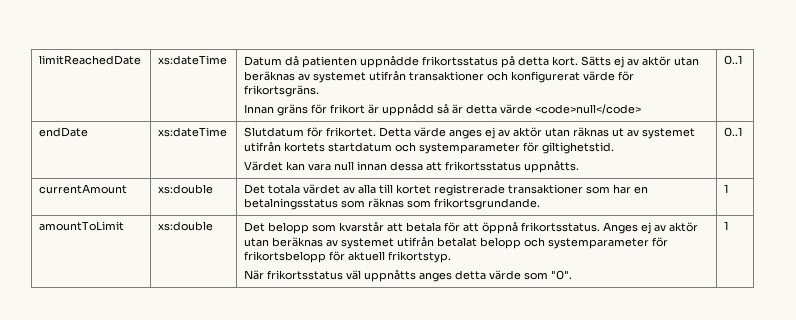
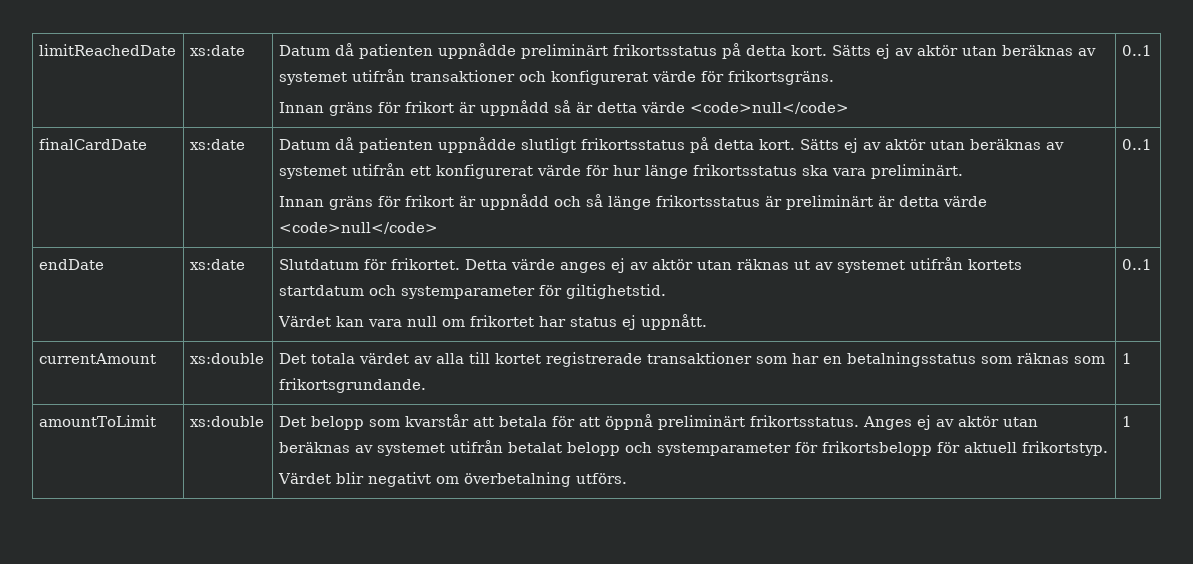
[158,55,228,65] [244,55,420,68] xs:dateTime | Datum då patienten uppnådde -> [189,45,245,56] [278,43,608,59] xs:date | Datum då patienten uppnådde preliminärt
(744, 60) none -> [38,138,147,150] [189,139,245,150] [278,137,1064,153] [278,163,963,179] [278,194,987,210] [278,222,438,234] [1121,139,1152,150] // finalCardDate | xs:date | Datum då patienten uppnådde slutligt frikortsstatus på detta kort. Sätts ej av aktör utan beräknas av systemet utifrån ett konfigurerat värde för hur länge frikortsstatus ska vara preliminärt. // Innan gräns för frikort är uppnådd och så länge frikortsstatus är preliminärt är detta värde <code>null</code> | 0..1
[158,127,228,137] xs:dateTime -> [189,259,245,270] xs:date
[357,160,580,173] innan dessa att frikortsstatus uppnåtts. -> [441,314,707,330] om frikortet har status ej uppnått.
(519, 227) none -> [657,415,745,430] preliminärt
[244,269,573,282] När frikortsstatus väl uppnåtts anges detta värde som "0". -> [277,472,627,487] Värdet blir negativt om överbetalning utförs.

